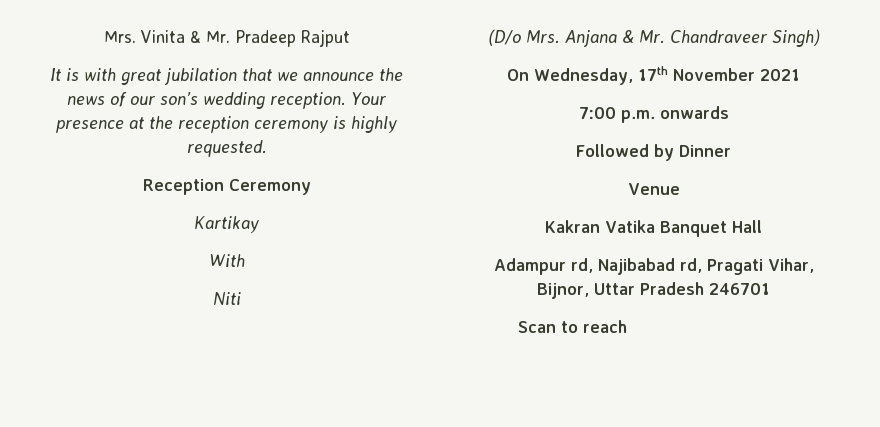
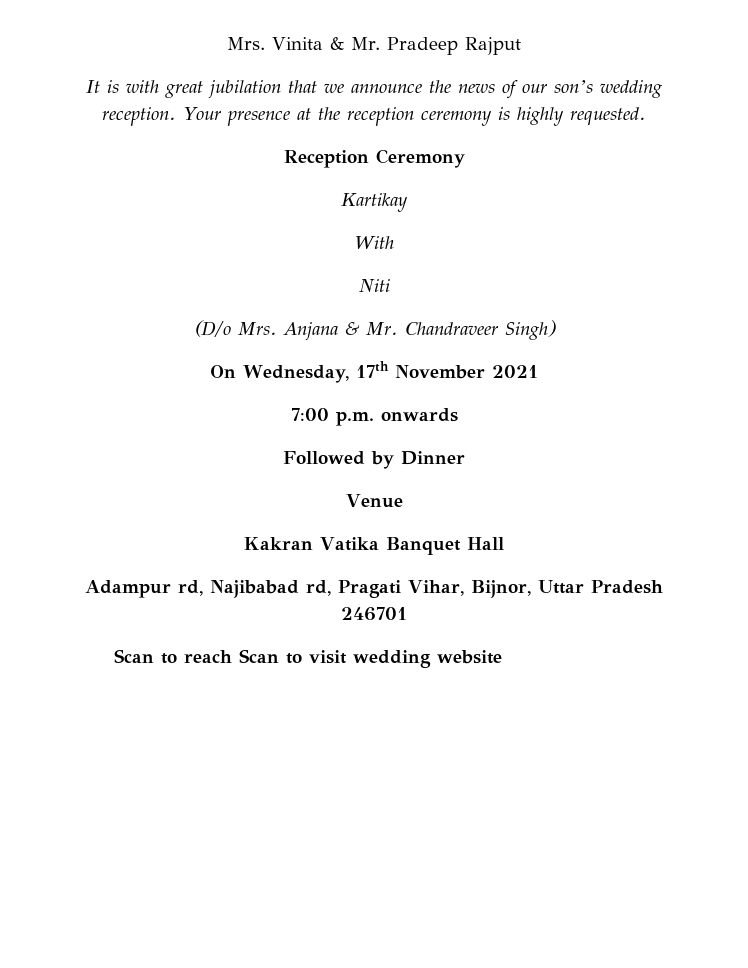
(628, 326) none -> [239,649,503,668] Scan to visit wedding website

